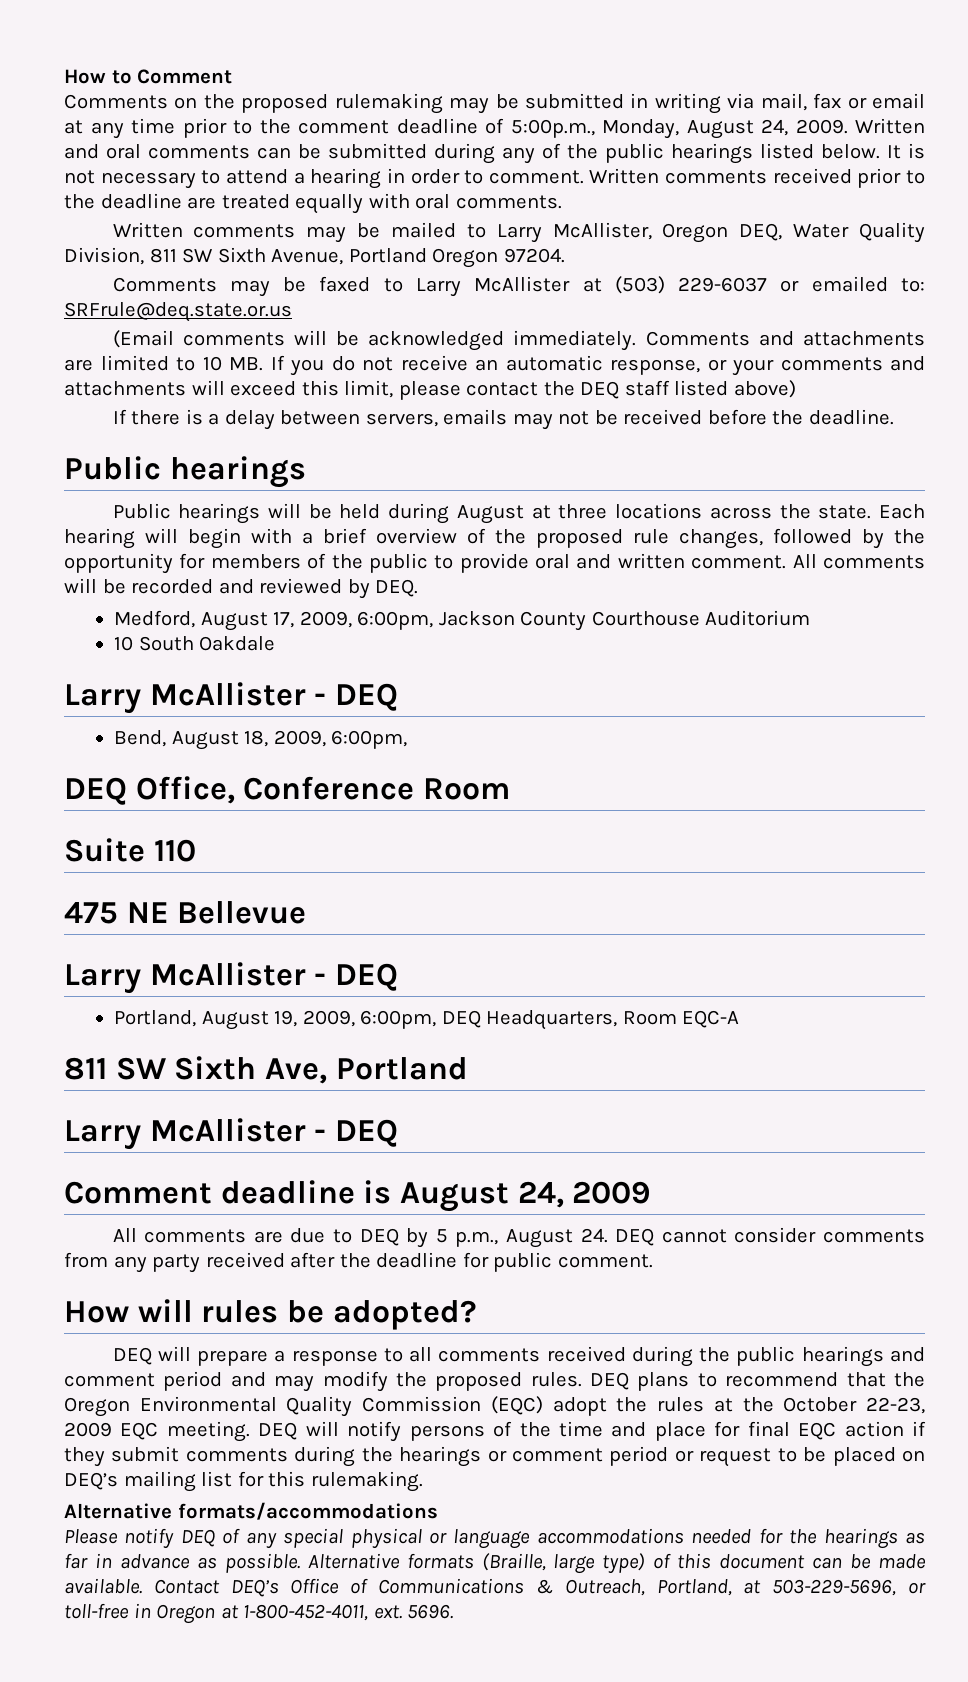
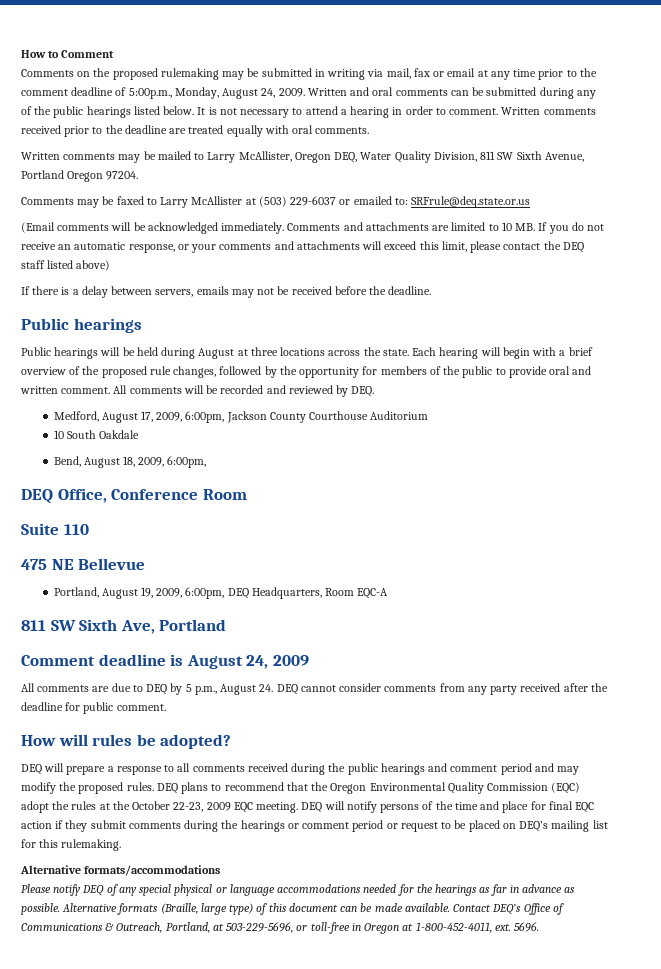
[64,682,398,714] // Larry McAllister - DEQ -> (139, 434) none
[64,962,398,994] // Larry McAllister - DEQ -> (146, 564) none
[64,1118,398,1150] // Larry McAllister - DEQ -> (227, 625) none

